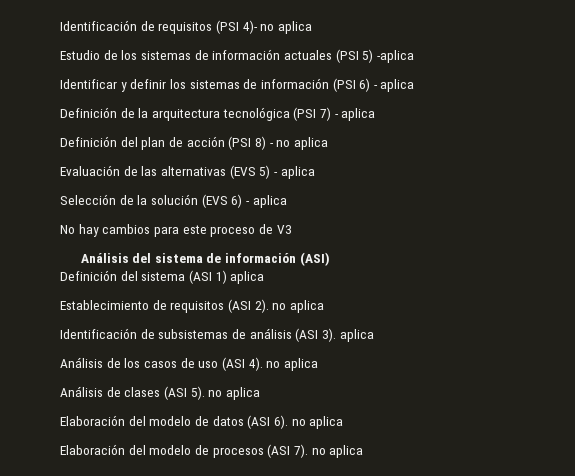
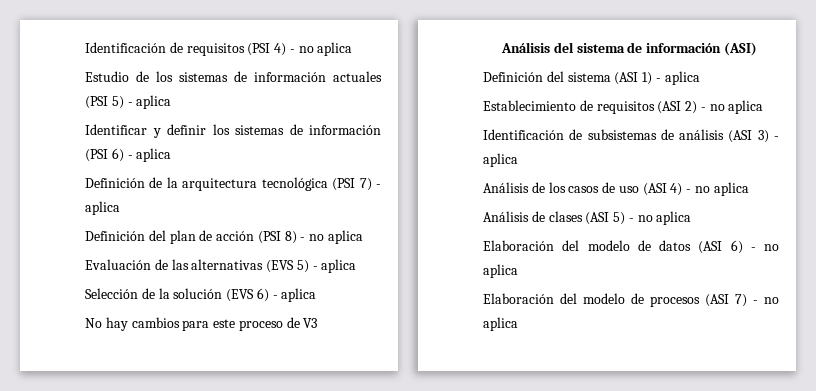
[242,20,258,34] 4)- -> [274,43,295,56] 4) -
[376,50,414,63] -aplica -> [127,95,172,109] - aplica
(227, 277) none -> [655,78,661,82] -
[254,299,269,313] 2). -> [685,101,706,114] 2) -
[321,328,336,342] 3). -> [757,130,779,143] 3) -
[248,357,263,371] 4). -> [670,183,692,196] 4) -
[190,386,205,400] 5). -> [613,212,634,225] 5) -
[273,415,288,429] 6). -> [730,240,756,254] 6) -
[293,444,308,458] 7). -> [735,294,758,307] 7) -

